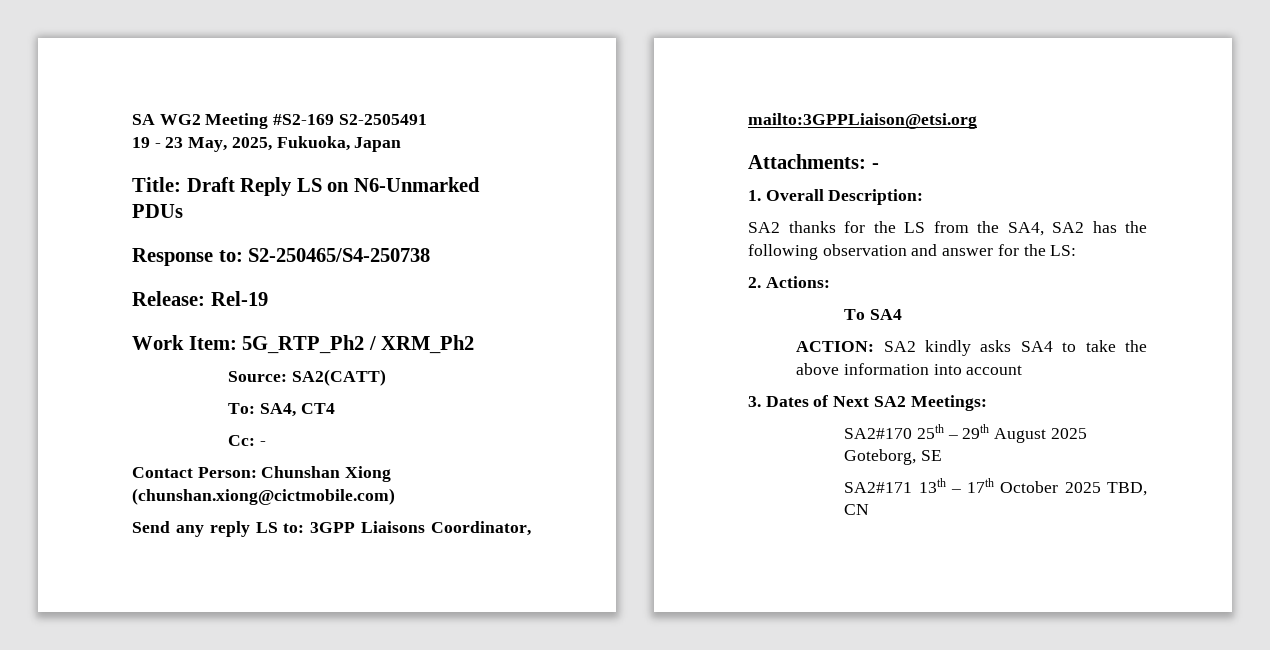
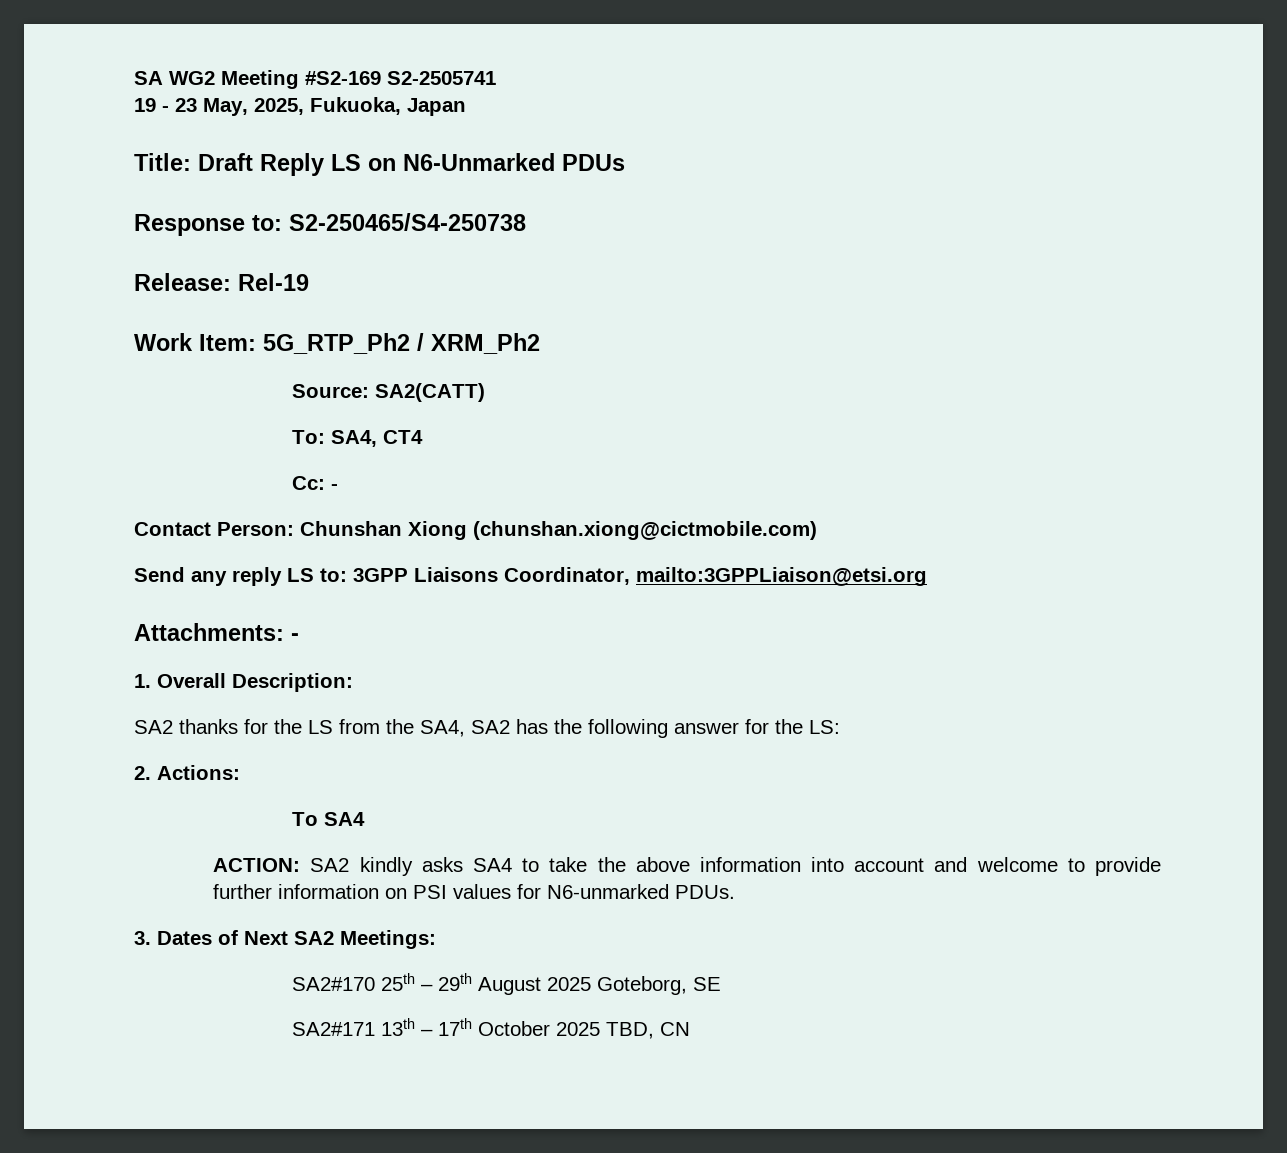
[338,114,427,125] S2-2505491 -> [387,71,496,85] S2-2505741
[822,244,938,256] observation and -> (668, 728) none
(1023, 370) none -> [934,857,1161,876] [213,884,736,899] and welcome to provide further information on PSI values for N6-unmarked PDUs.

